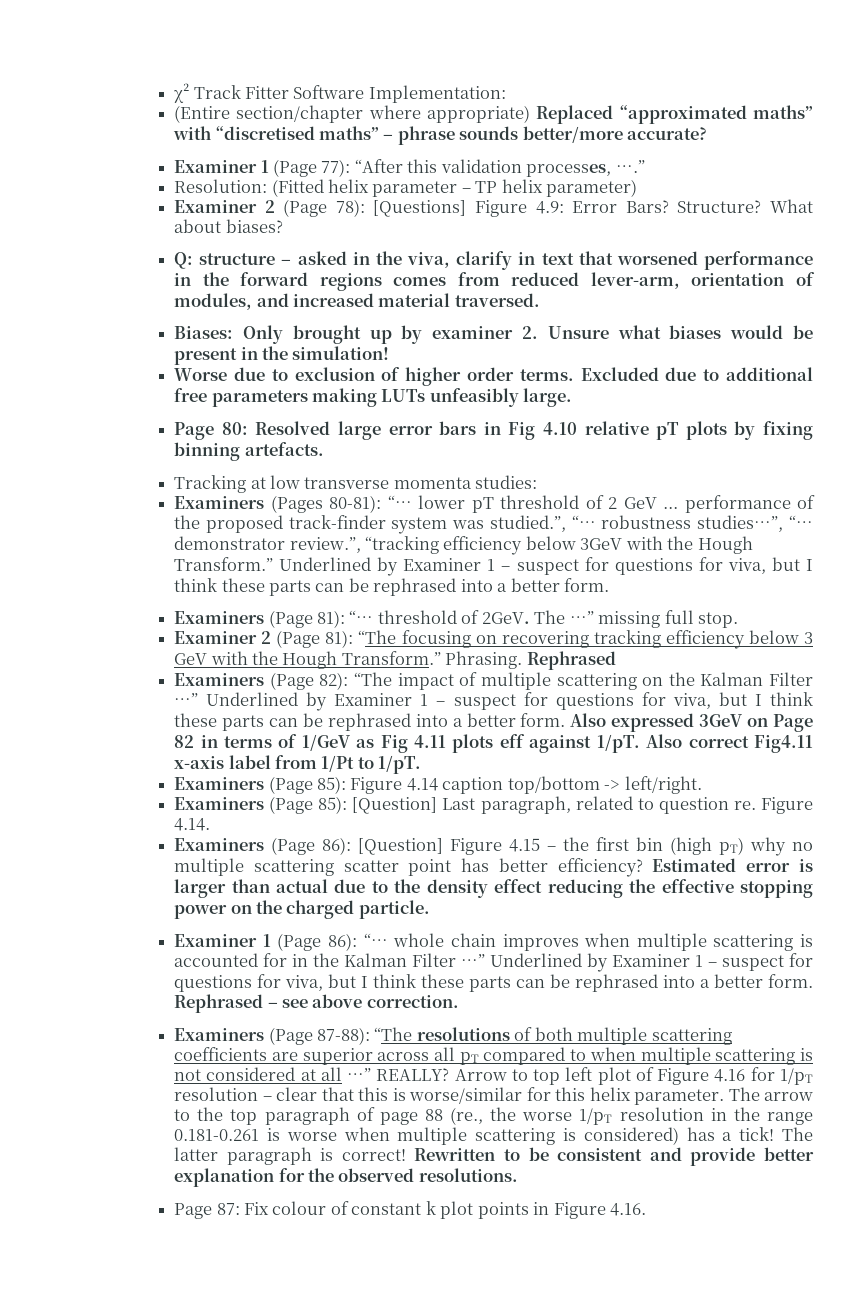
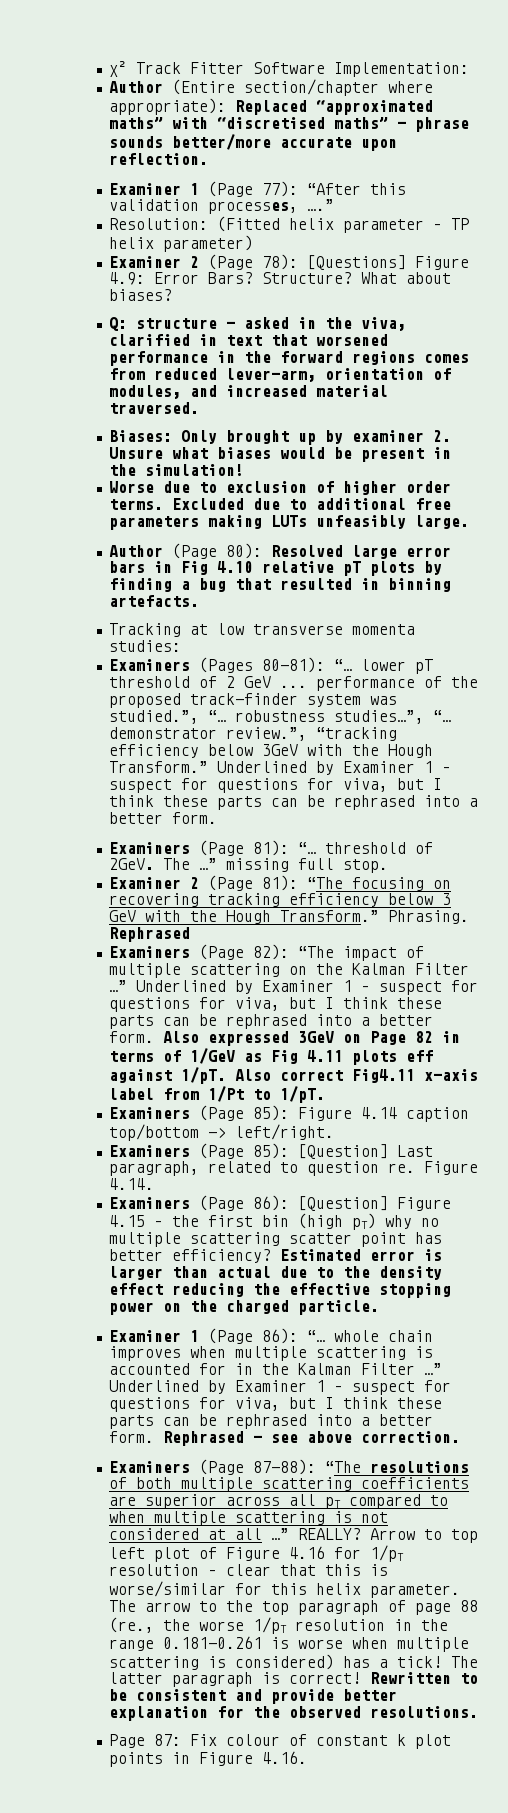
(506, 94) none -> [108,81,163,93] Author
[427,105,531,123] appropriate) -> [108,98,226,115] appropriate):
[627,127,708,140] accurate? -> [279,137,397,151] [108,153,208,165] accurate upon reflection.
[456,251,513,270] clarify -> [108,334,190,346] clarified
[174,422,248,440] Page 80: -> [108,543,262,559] Author (Page 80):
[763,421,814,440] fixing -> [108,578,379,592] finding a bug that resulted in

